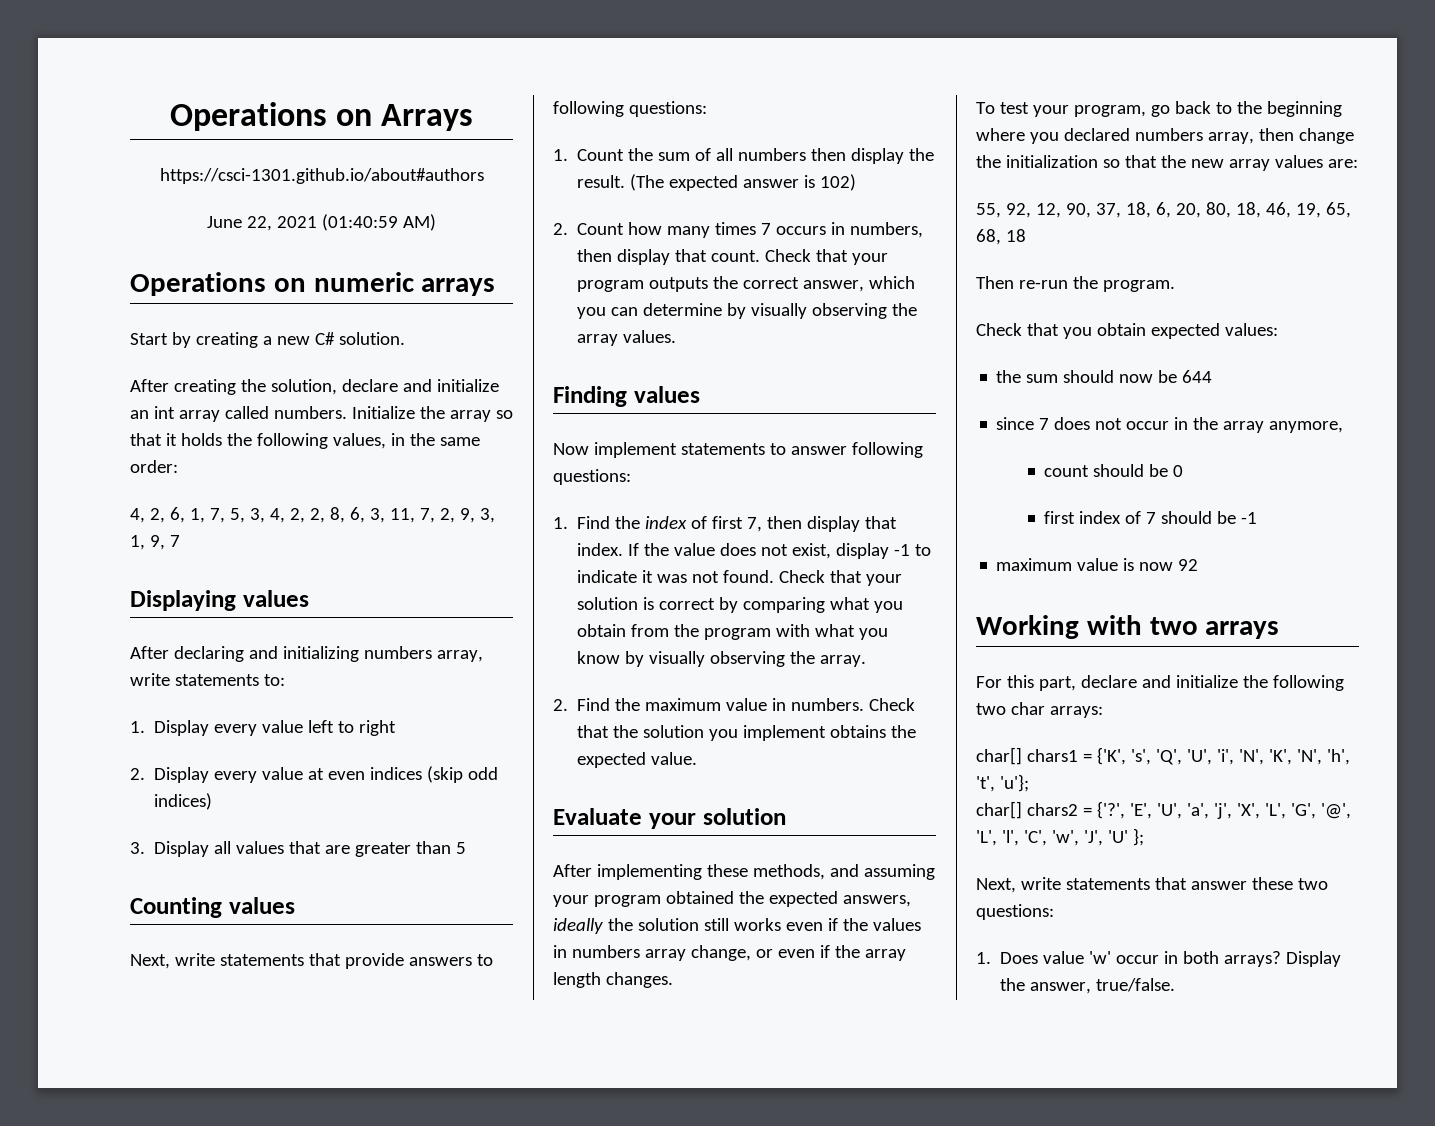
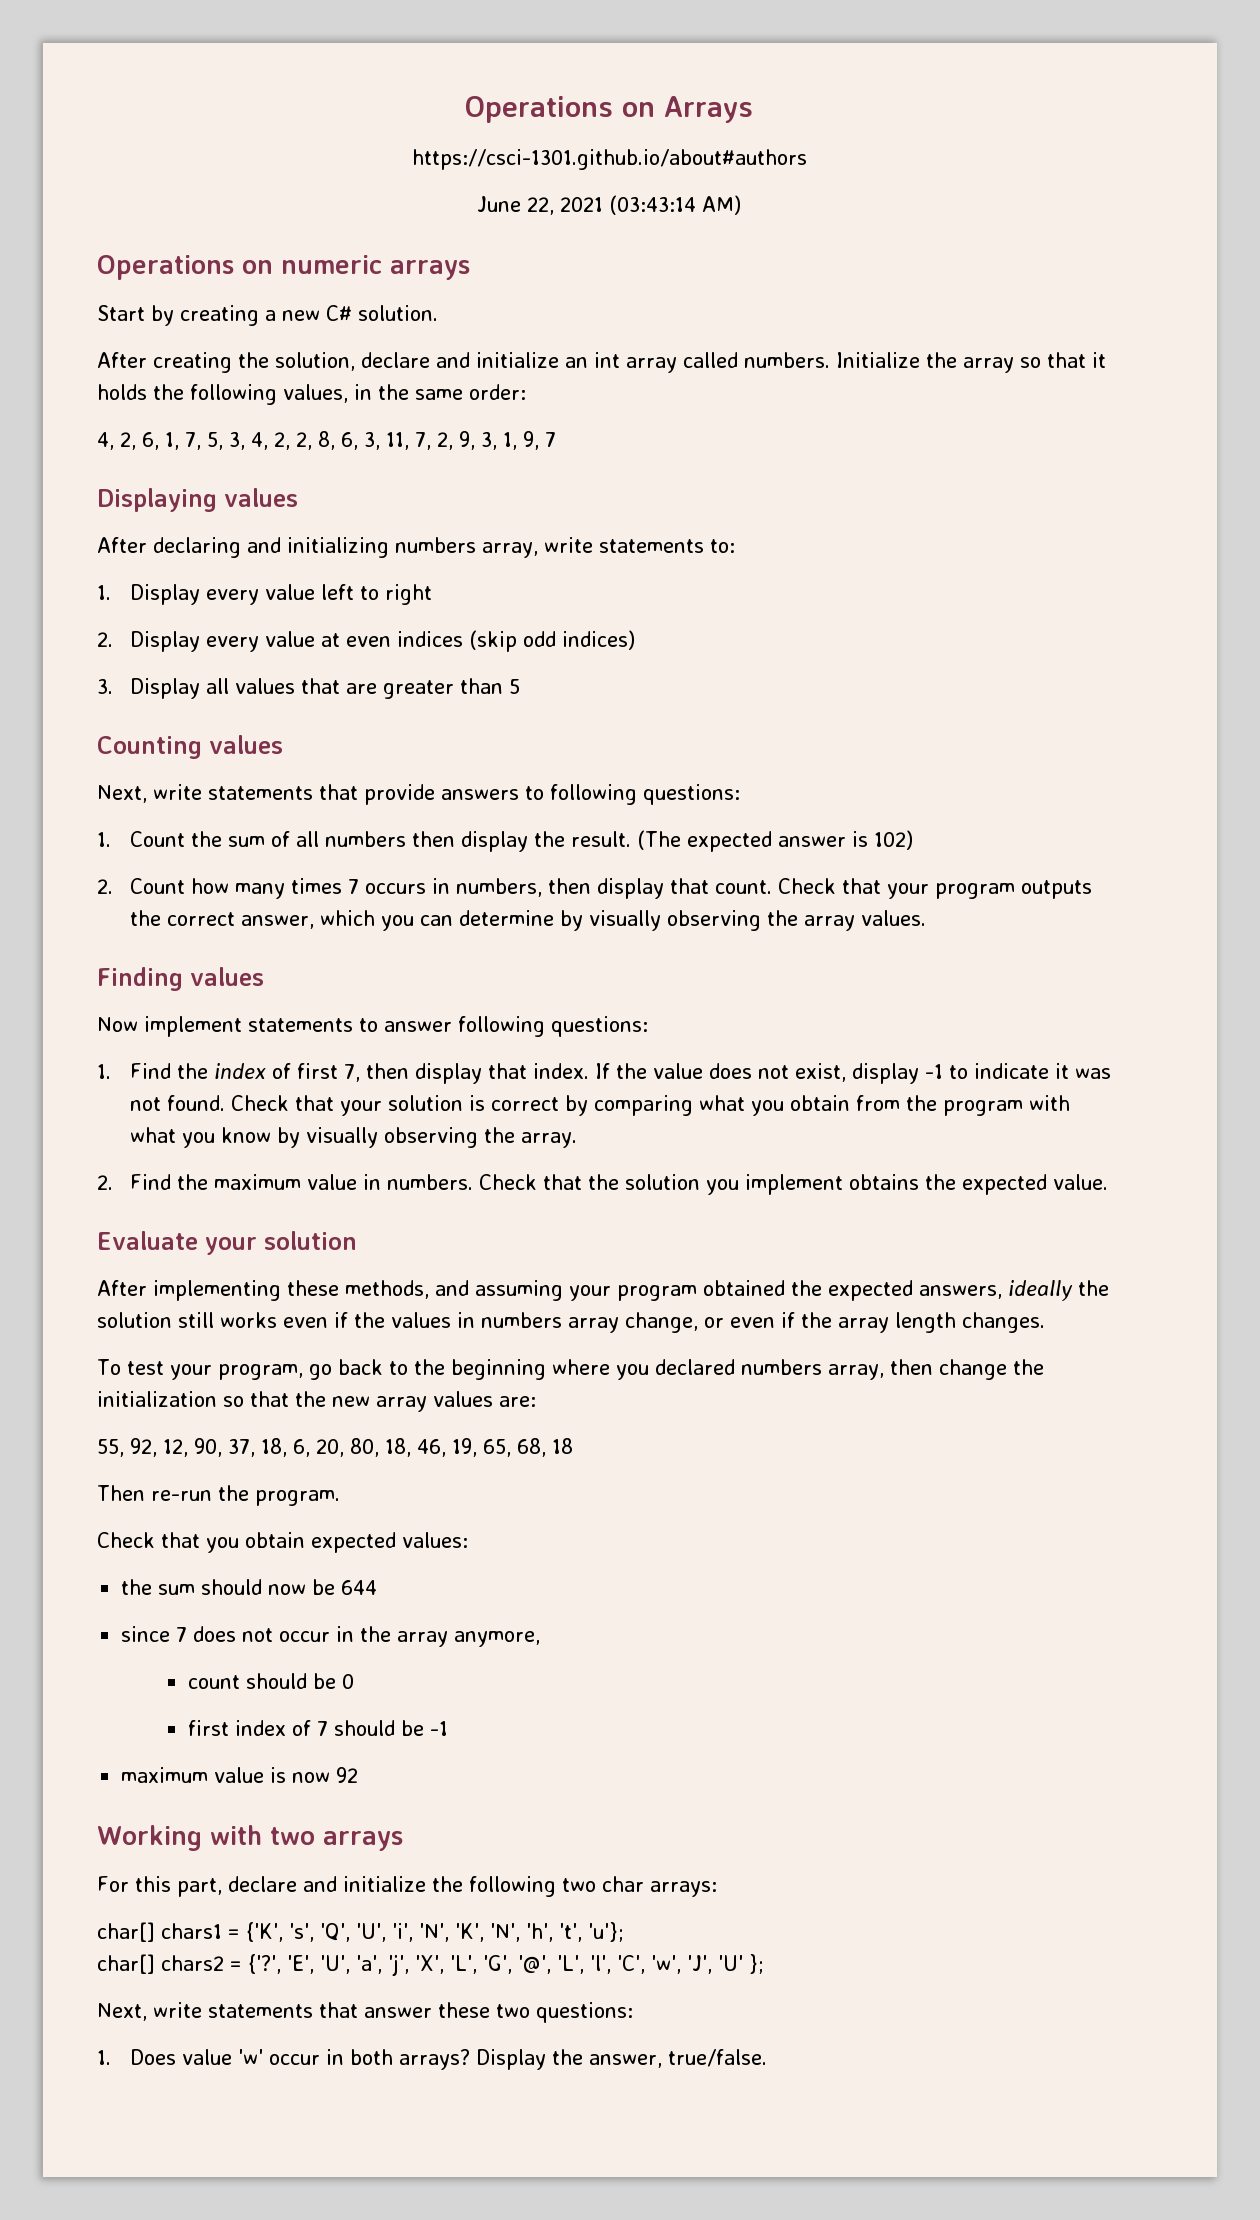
[321,214,398,231] (01:40:59 -> [609,195,696,215] (03:43:14

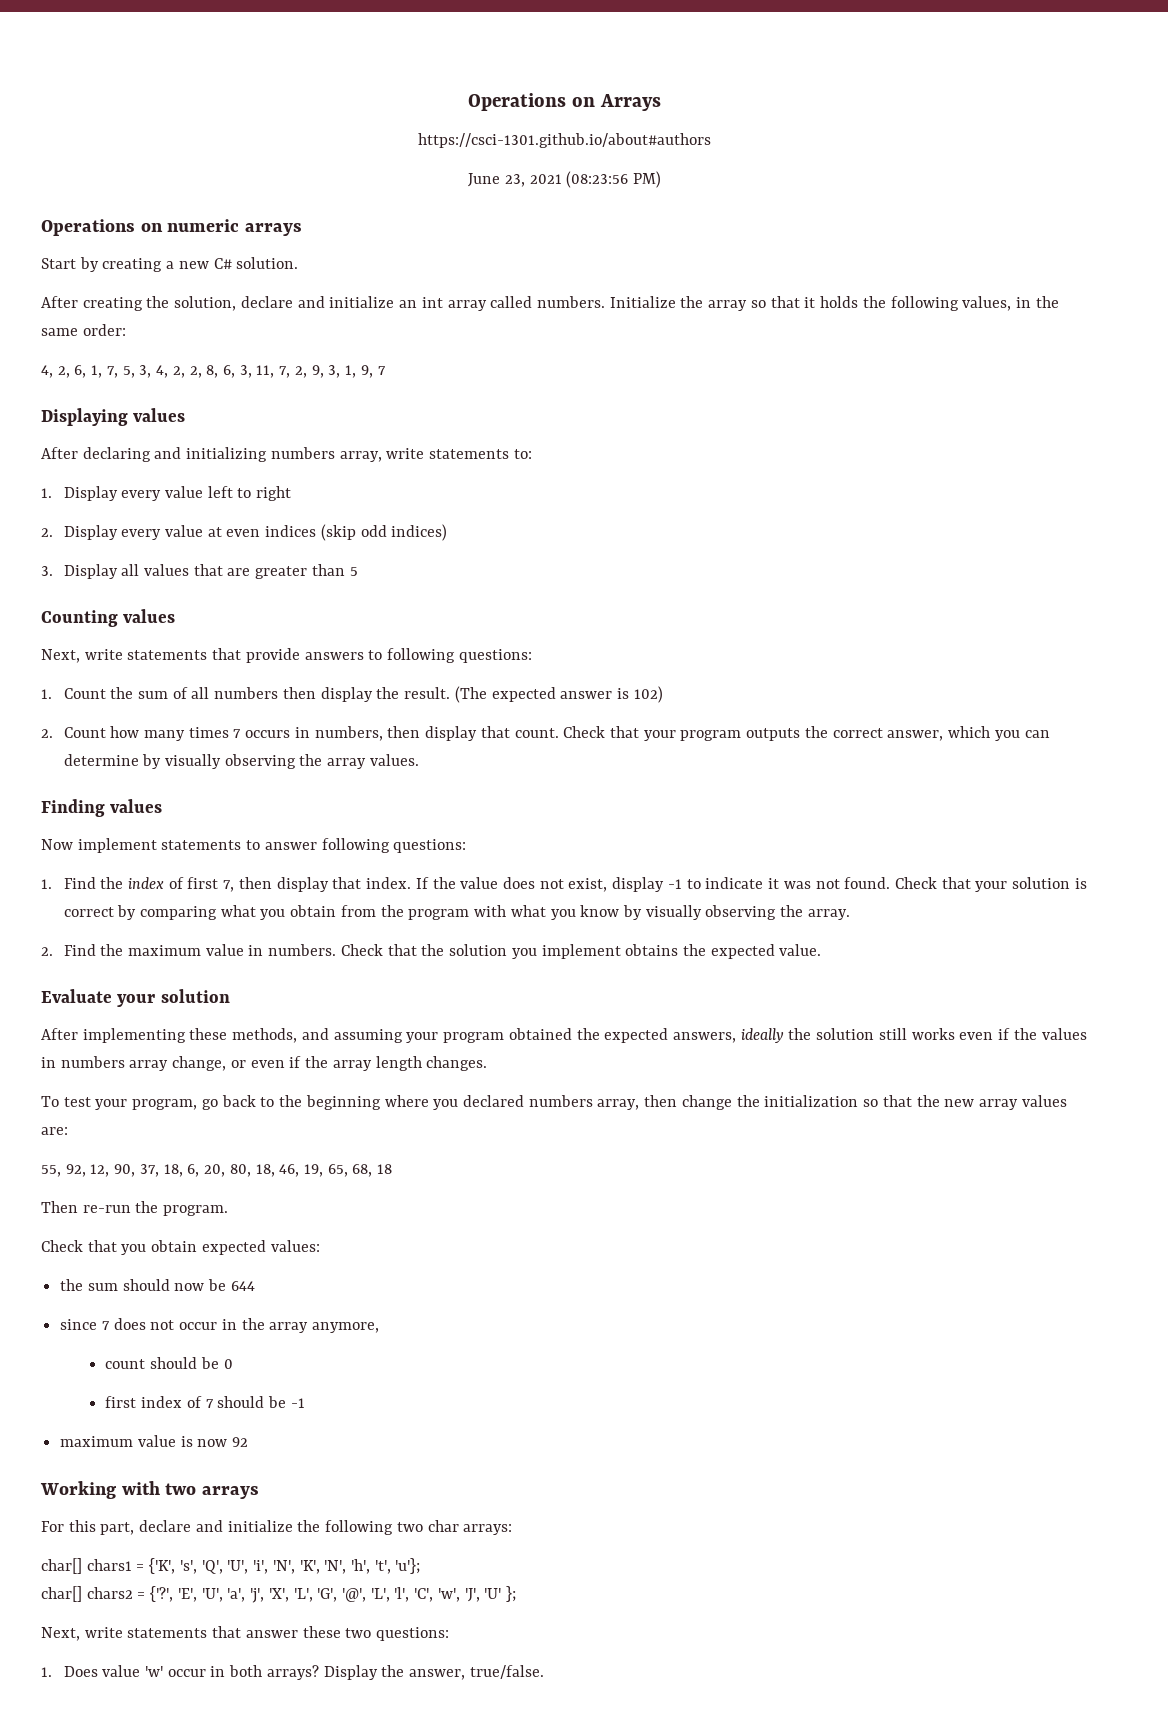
[527,195,741,215] 22, 2021 (03:43:14 AM) -> [504,171,661,188] 23, 2021 (08:23:56 PM)

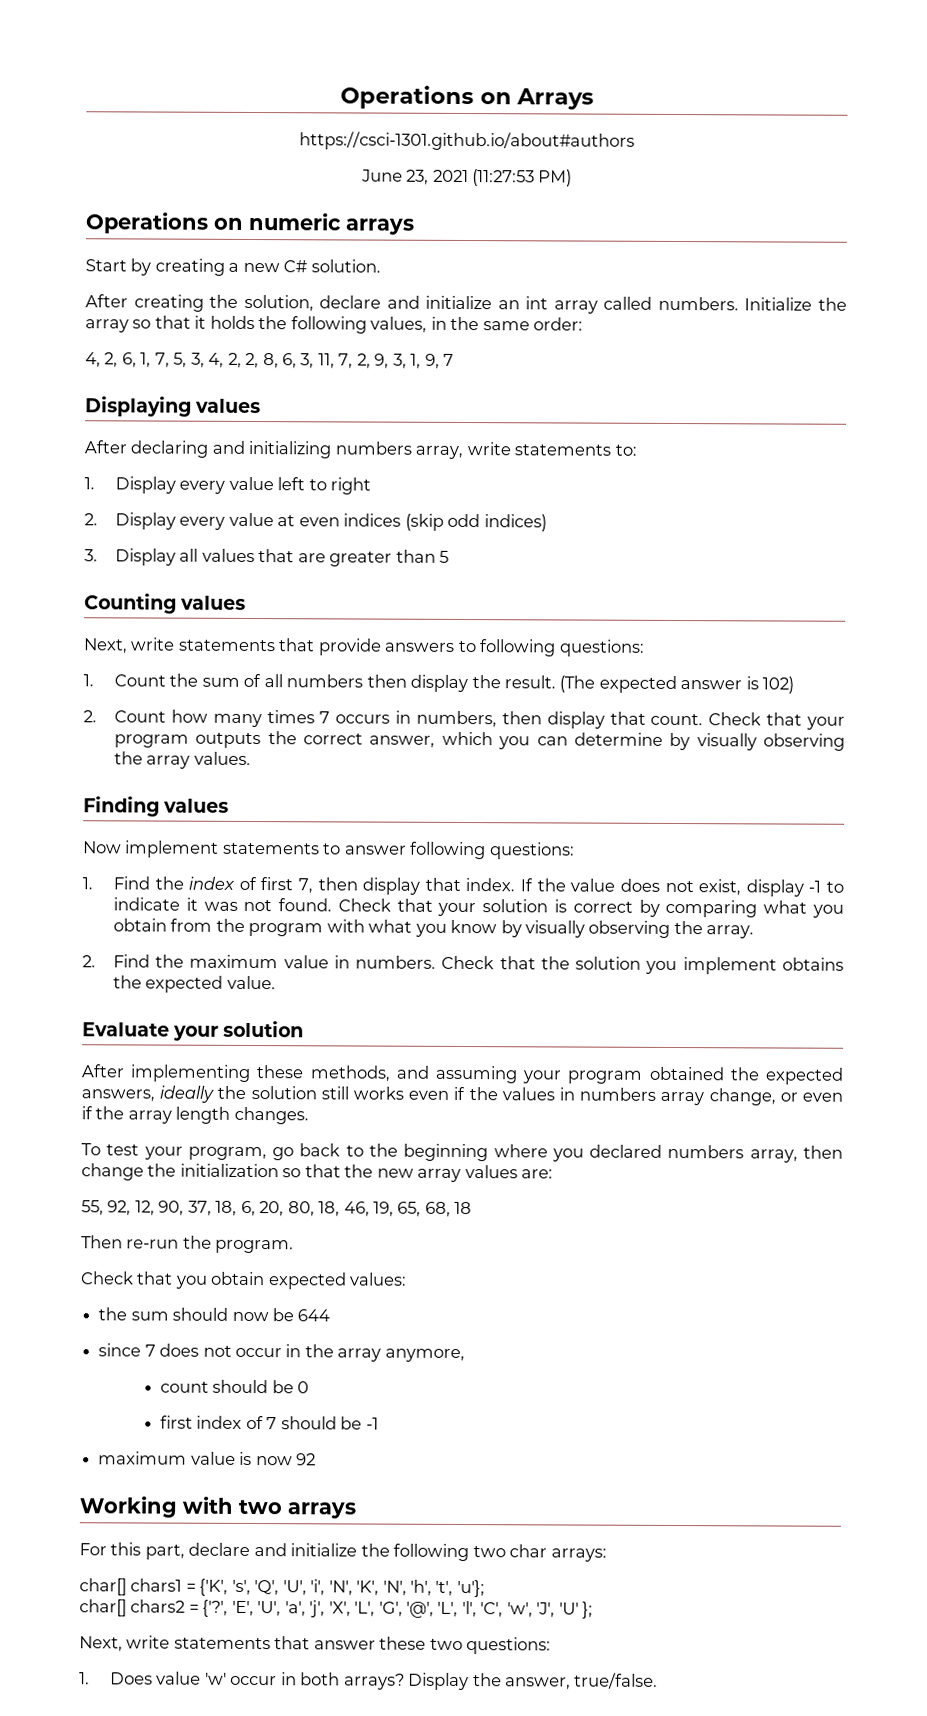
[566,171,629,188] (08:23:56 -> [471,169,535,187] (11:27:53

